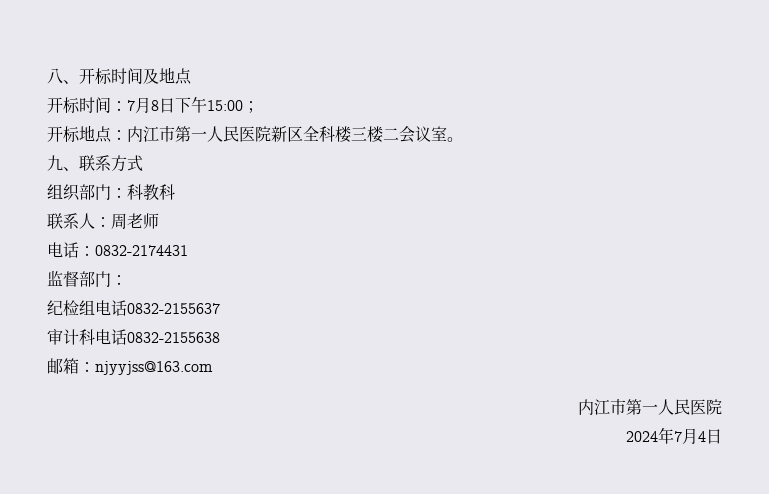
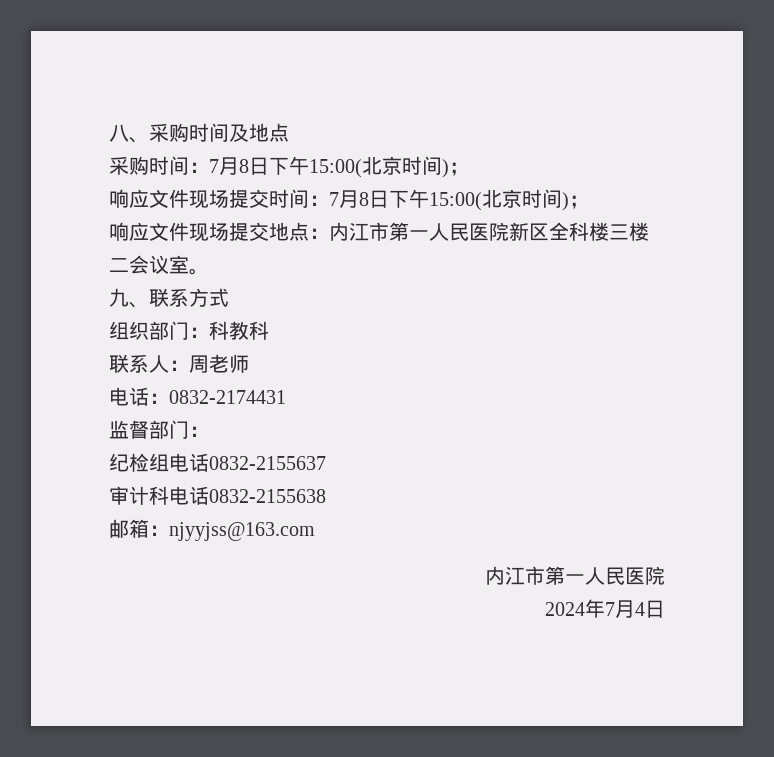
[79,68,112,85] 开标 -> [149,123,189,142] 采购
[47,97,259,114] [47,126,80,143] 开标时间：7月8日下午15:00； // 开标 -> [109,156,469,178] [109,189,589,211] [109,222,269,242] 采购时间：7月8日下午15:00(北京时间)； // 响应文件现场提交时间：7月8日下午15:00(北京时间)； // 响应文件现场提交

